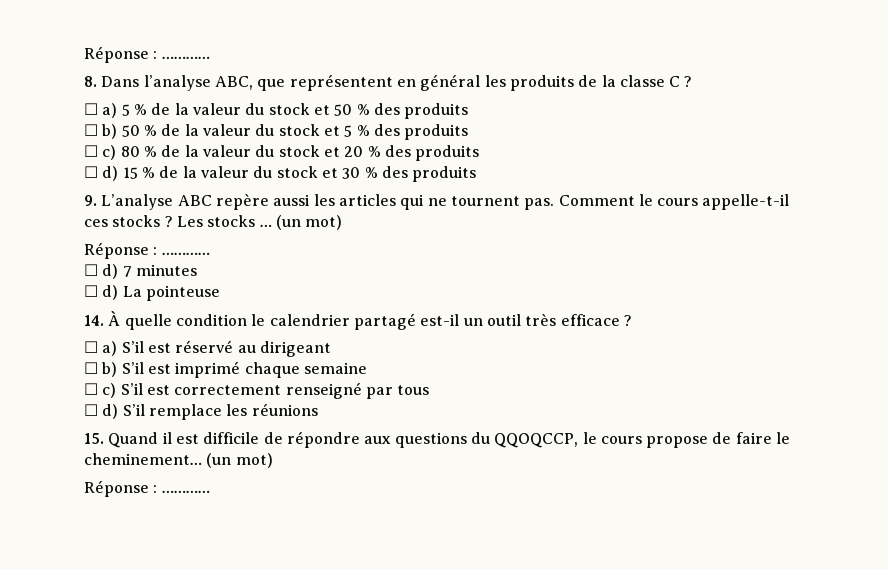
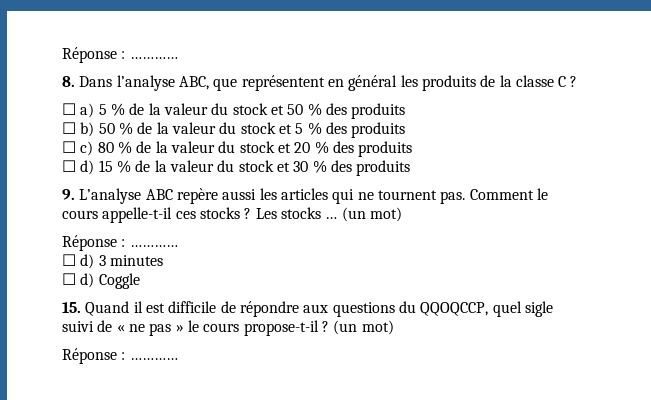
[122,266,132,277] 7 -> [98,255,106,266] 3
[122,285,220,301] [84,311,632,330] [84,340,331,357] [84,361,367,378] [84,382,430,399] [84,403,318,420] La pointeuse // 14. À quelle condition le calendrier partagé est-il un outil très efficace ? // ☐ a) S’il est réservé au dirigeant // ☐ b) S’il est imprimé chaque semaine // ☐ c) S’il est correctement renseigné par tous // ☐ d) S’il remplace les réunions -> [98,273,140,289] Coggle
[582,432,791,448] [84,453,202,465] le cours propose de faire le cheminement… -> [492,301,553,317] [62,320,329,336] quel sigle suivi de « ne pas » le cours propose-t-il ?

